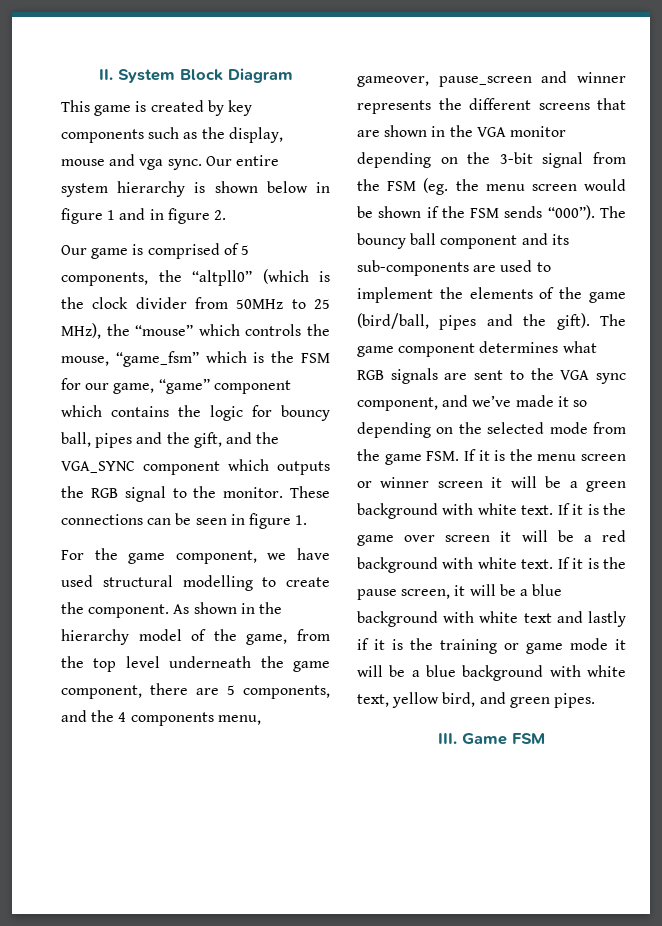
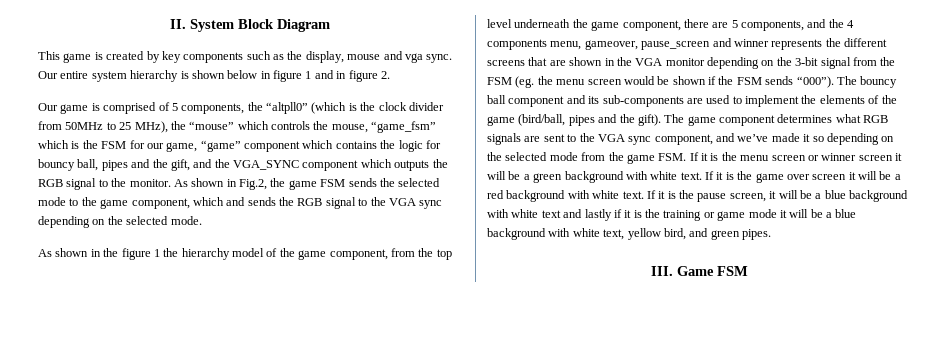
[290,486,330,498] [61,513,308,529] [61,548,330,564] [61,575,330,591] [61,602,170,618] These connections can be seen in figure 1. // For the game component, we have used structural modelling to create the component. -> [173,178,441,190] [38,197,443,209] [38,216,202,228] As shown in Fig.2, the game FSM sends the selected mode to the game component, which and sends the RGB signal to the VGA sync depending on the selected mode. //
(282, 608) none -> [121,248,179,260] figure 1 the
[246,634,288,645] game, -> [298,249,388,260] game component,

